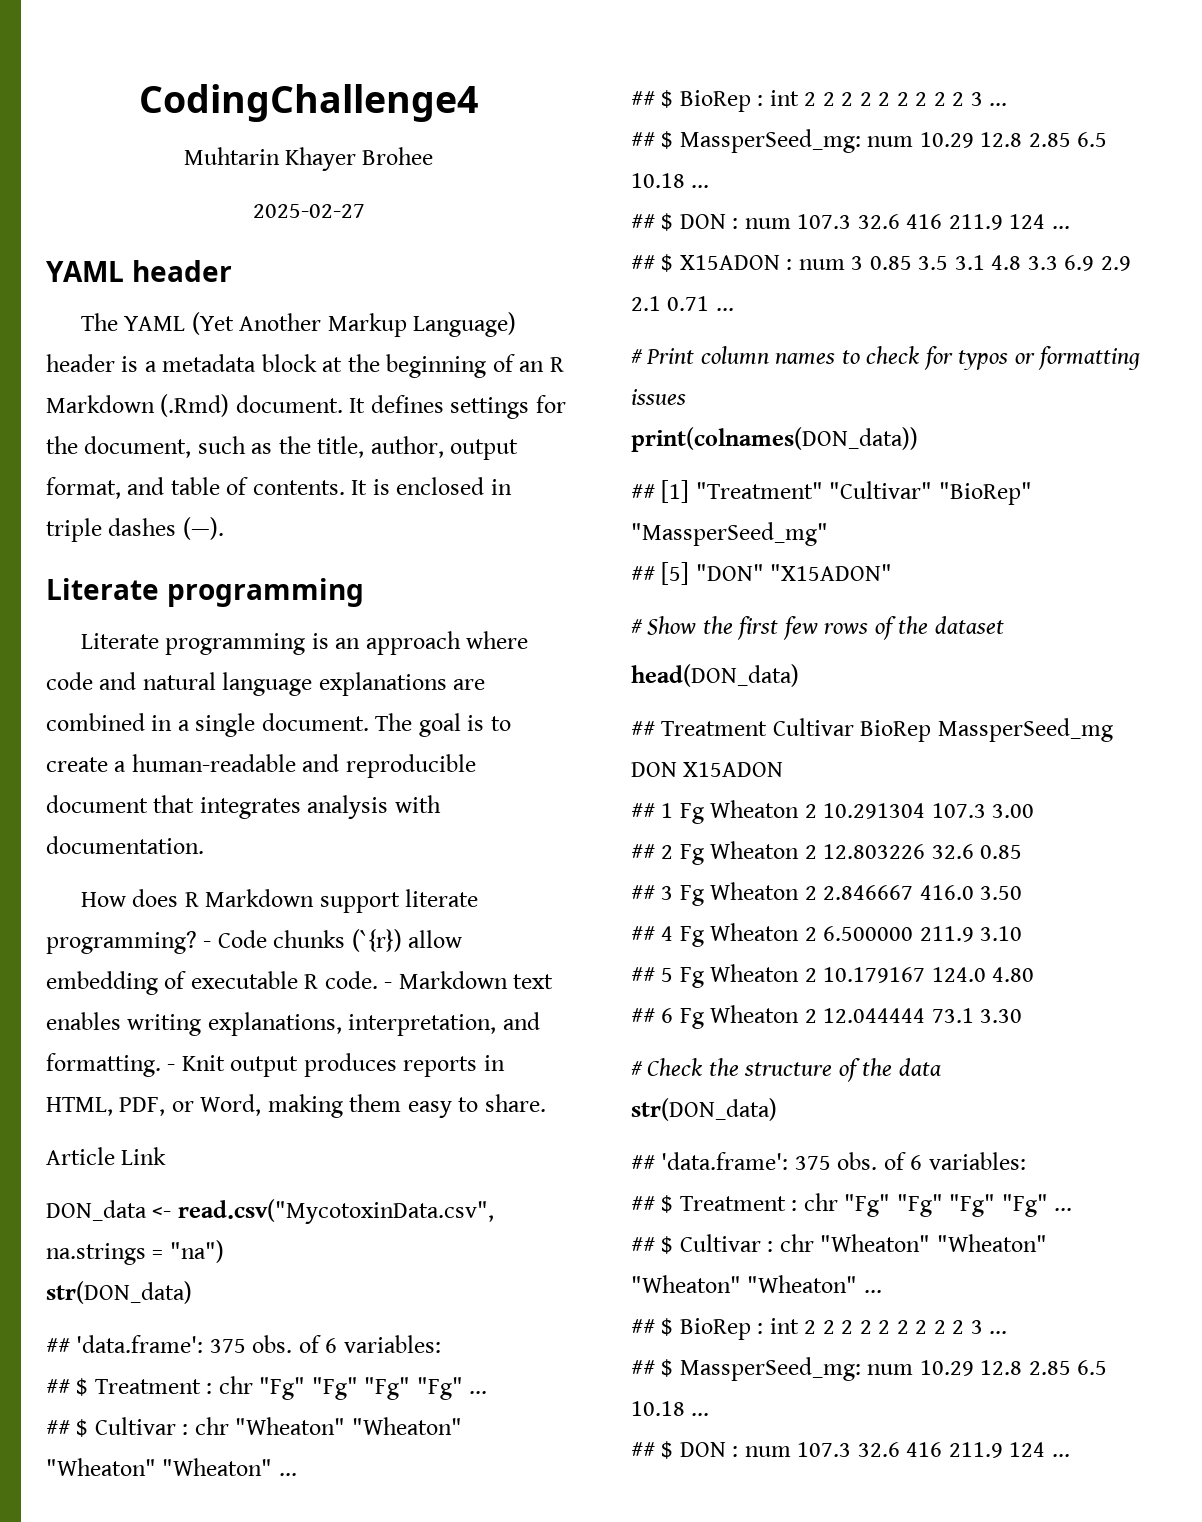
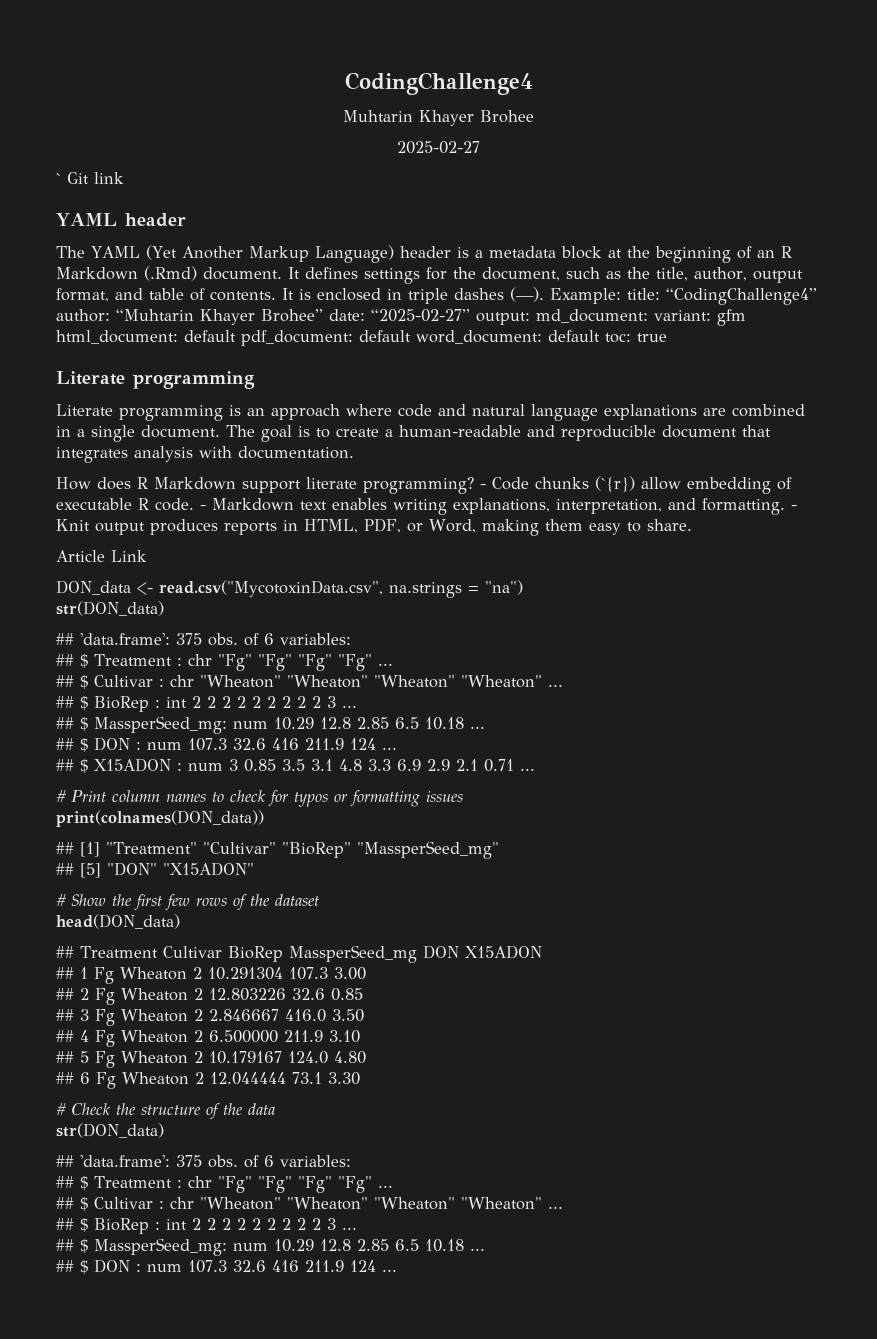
(365, 211) none -> [56,172,124,184] // ` Git link
(224, 528) none -> [550,288,817,305] [56,309,746,326] [56,330,667,346] Example: title: “CodingChallenge4” author: “Muhtarin Khayer Brohee” date: “2025-02-27” output: md_document: variant: gfm html_document: default pdf_document: default word_document: default toc: true

